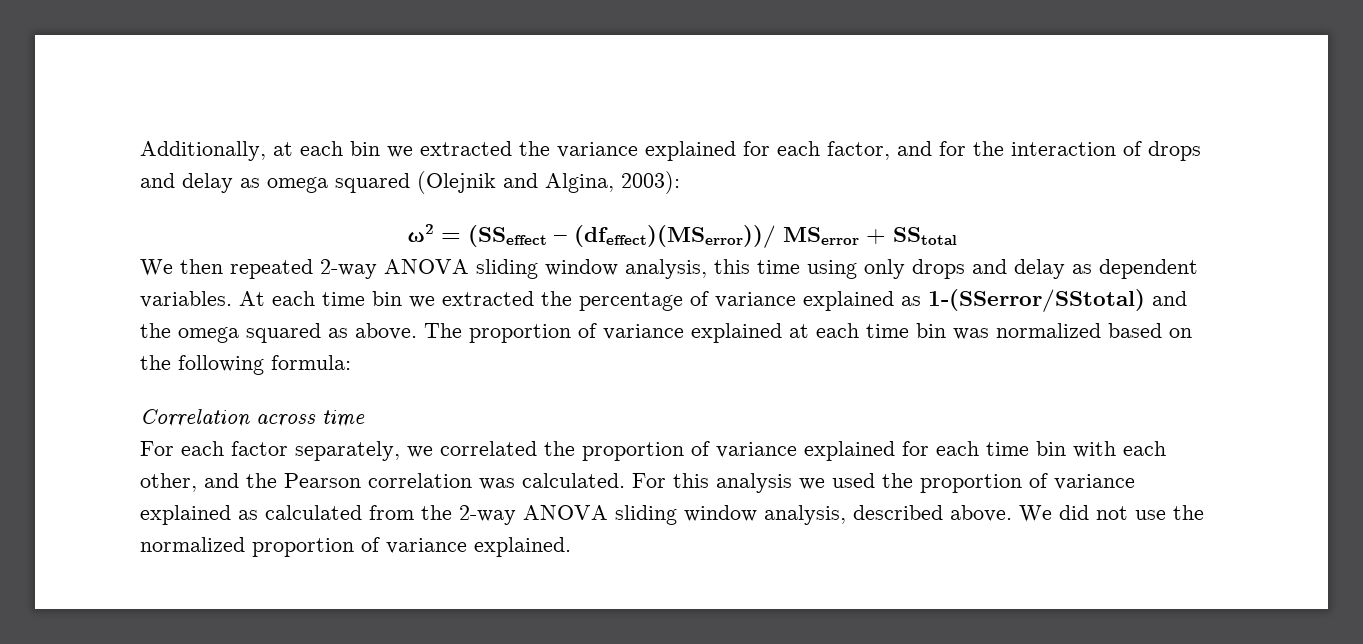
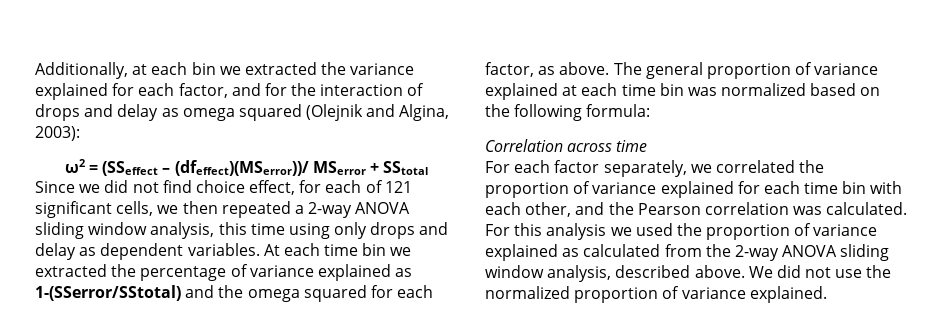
[140,259,173,276] We -> [35,180,412,195] [35,201,179,218] Since we did not find choice effect, for each of 121 significant cells, we
(313, 269) none -> [294,205,304,214] a
(321, 333) none -> [370,285,434,298] [485,62,534,77] for each factor,
(462, 330) none -> [645,62,703,79] general

